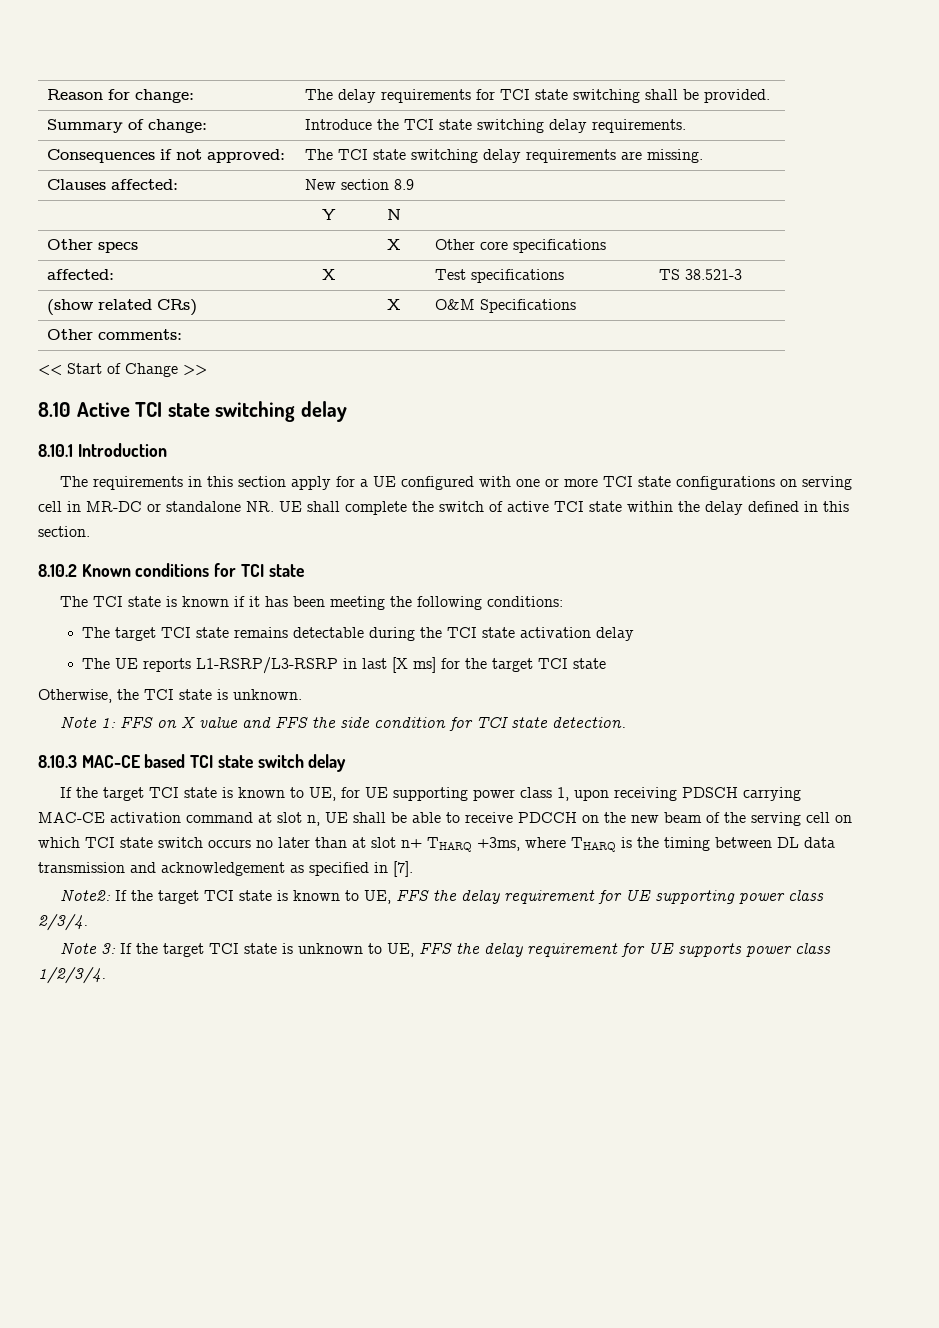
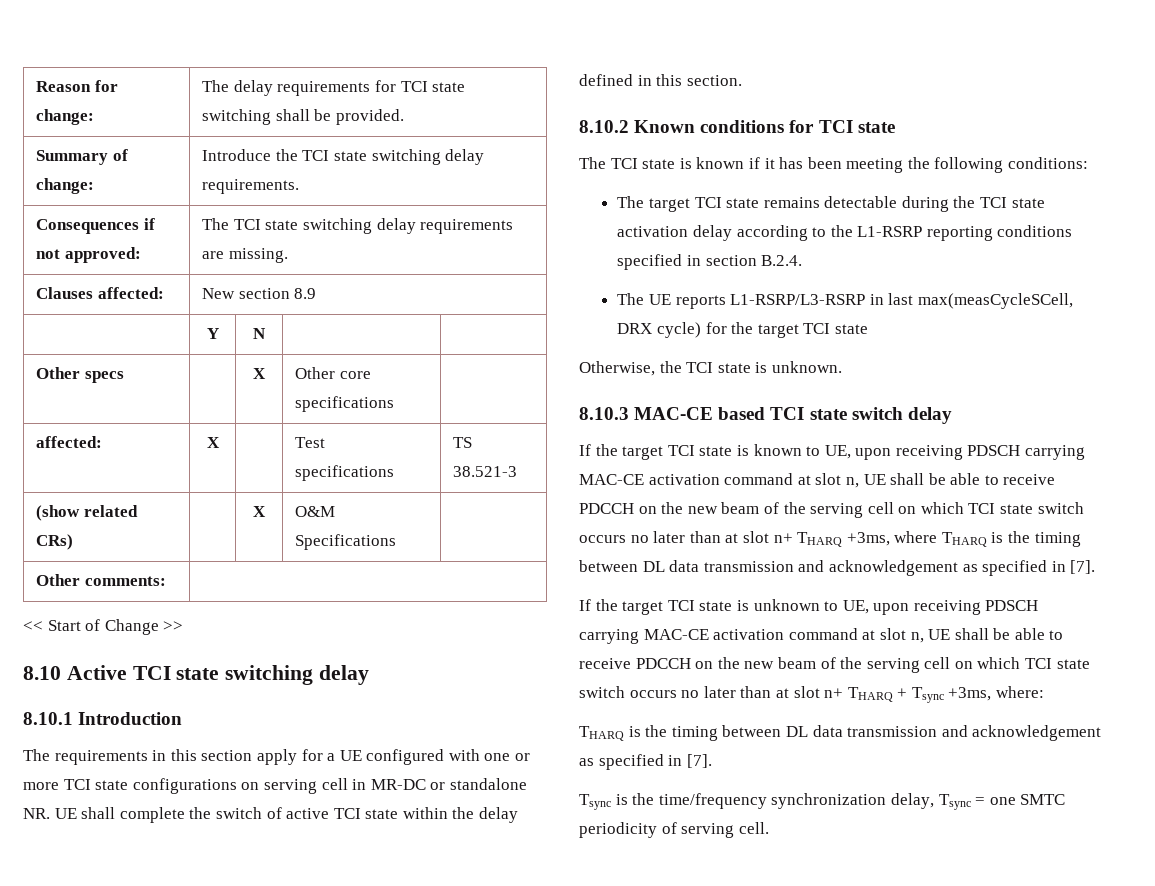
(635, 634) none -> [736,225,1073,241] [617,254,803,270] according to the L1-RSRP reporting conditions specified in section B.2.4.
[392,657,437,673] [X ms] -> [917,293,1073,309] [617,322,701,338] max(measCycleSCell, DRX cycle)
[59,716,626,731] // Note 1: FFS on X value and FFS the side condition for TCI state detection. -> (842, 367) none
[340,787,569,801] for UE supporting power class 1, -> (851, 452) none
[59,889,824,904] [38,914,88,931] [59,942,116,954] Note2: If the target TCI state is known to UE, FFS the delay requirement for UE supporting power class 2/3/4. // Note 3: -> (1096, 567) none
[418,942,831,957] [38,967,106,984] FFS the delay requirement for UE supports power class 1/2/3/4. -> [873,600,1039,615] [579,628,1064,644] [579,657,1090,673] [579,686,1045,703] [579,725,1102,741] [579,754,712,770] [579,793,1066,810] [579,822,769,838] upon receiving PDSCH carrying MAC-CE activation command at slot n, UE shall be able to receive PDCCH on the new beam of the serving cell on which TCI state switch occurs no later than at slot n+ THARQ + Tsync +3ms, where: // THARQ is the timing between DL data transmission and acknowledgement as specified in [7]. // Tsync is the time/frequency synchronization delay, Tsync = one SMTC periodicity of serving cell.

